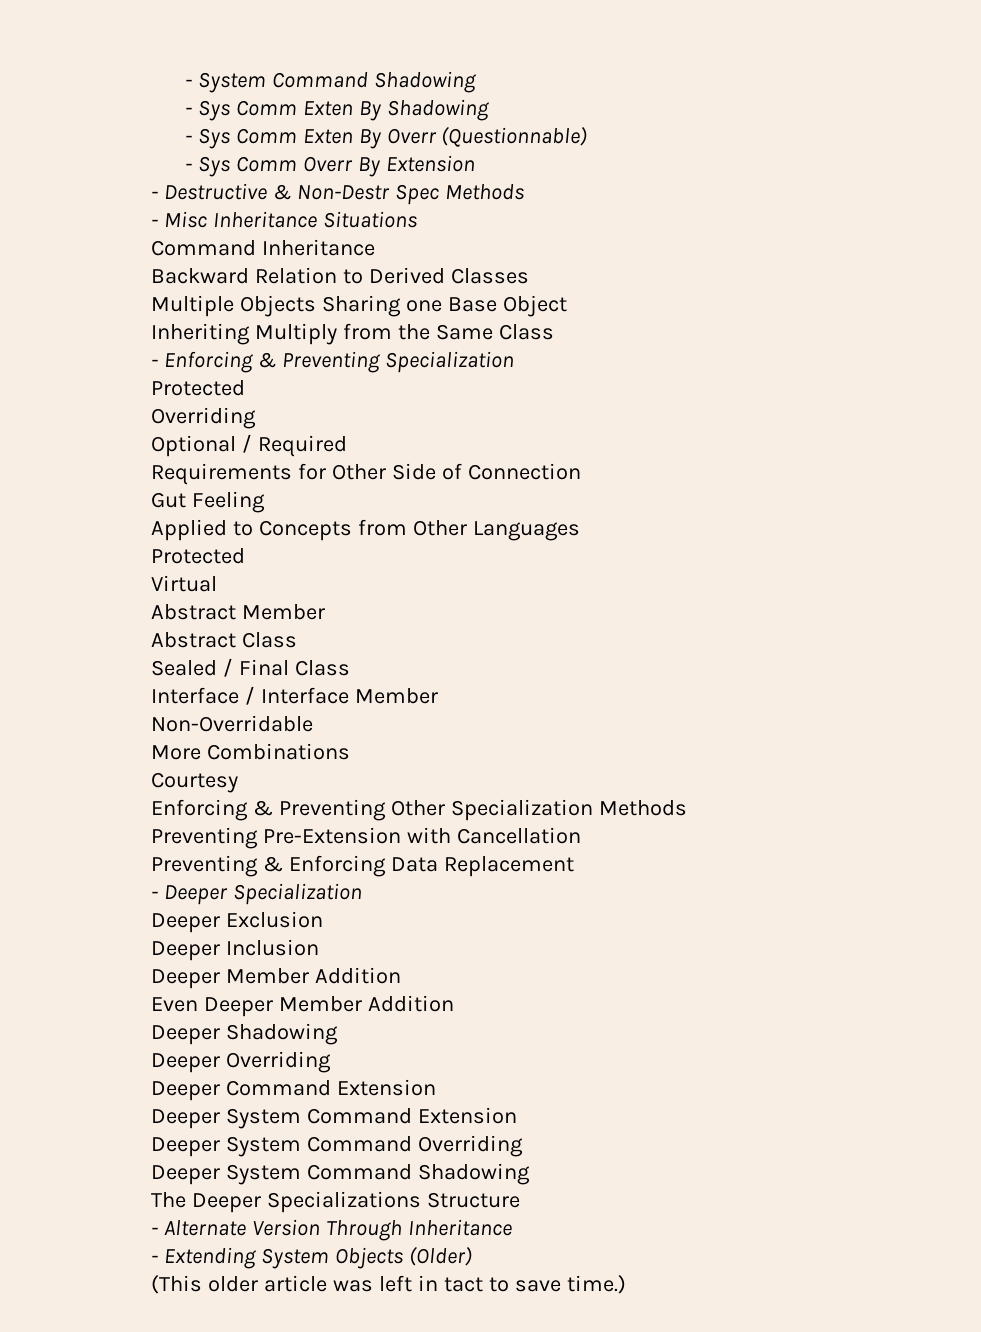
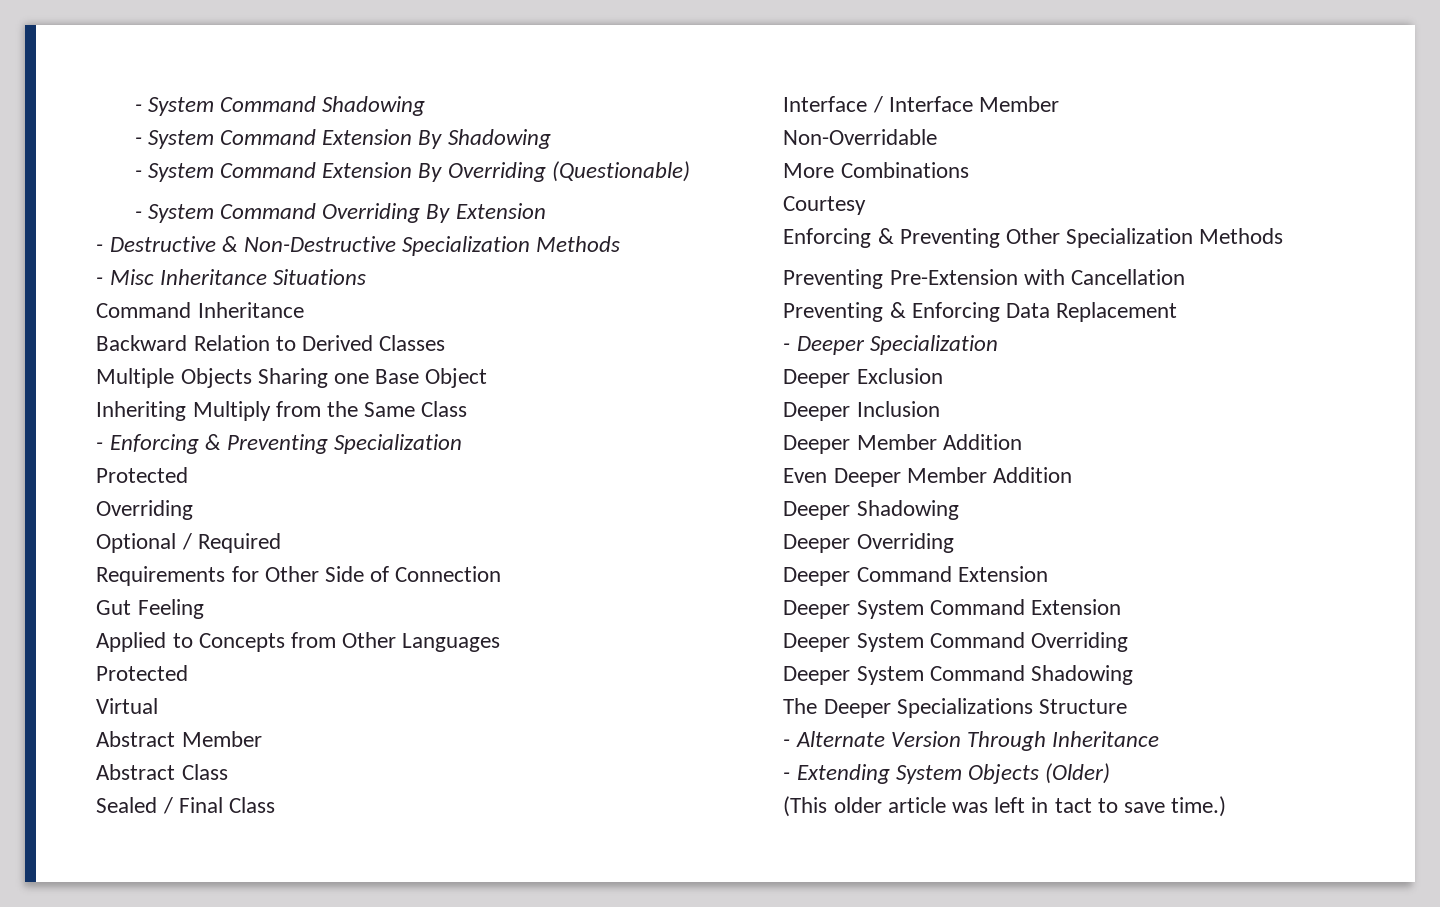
[197,100,353,121] Sys Comm Exten -> [147,129,413,149] System Command Extension
[197,126,588,149] [184,156,353,177] Sys Comm Exten By Overr (Questionnable) // - Sys Comm Overr -> [147,161,690,182] [134,203,421,223] System Command Extension By Overriding (Questionable) // - System Command Overriding
[297,184,440,205] Non-Destr Spec -> [243,236,531,256] Non-Destructive Specialization

